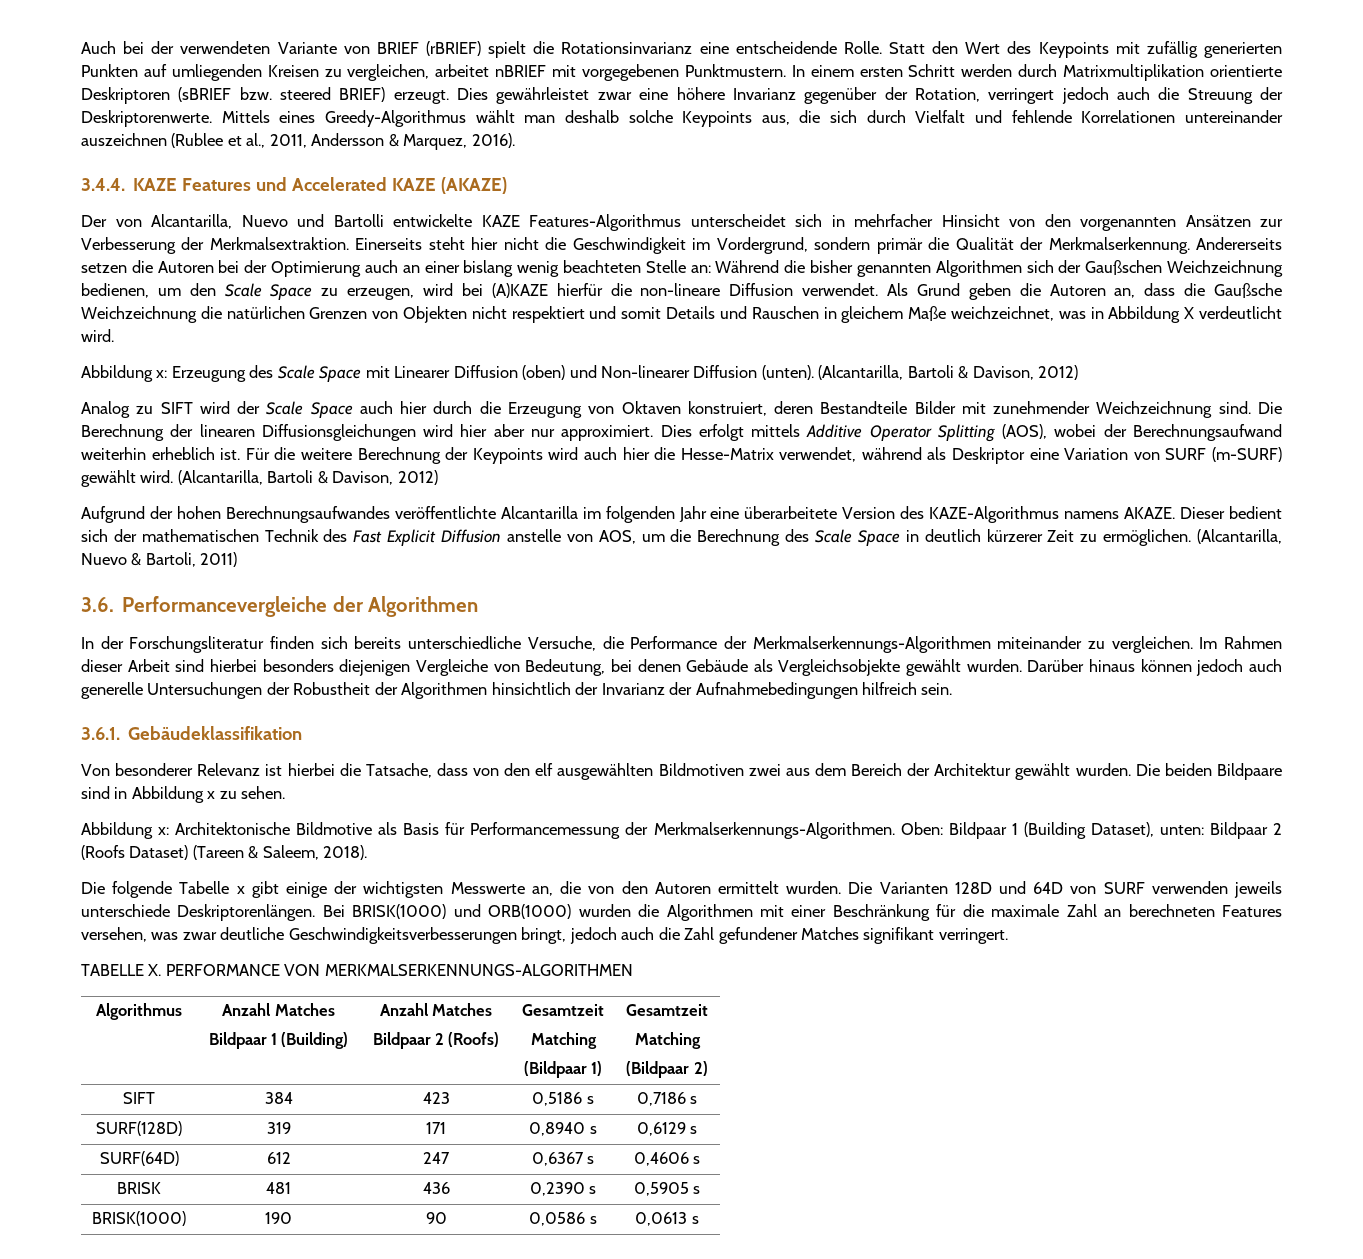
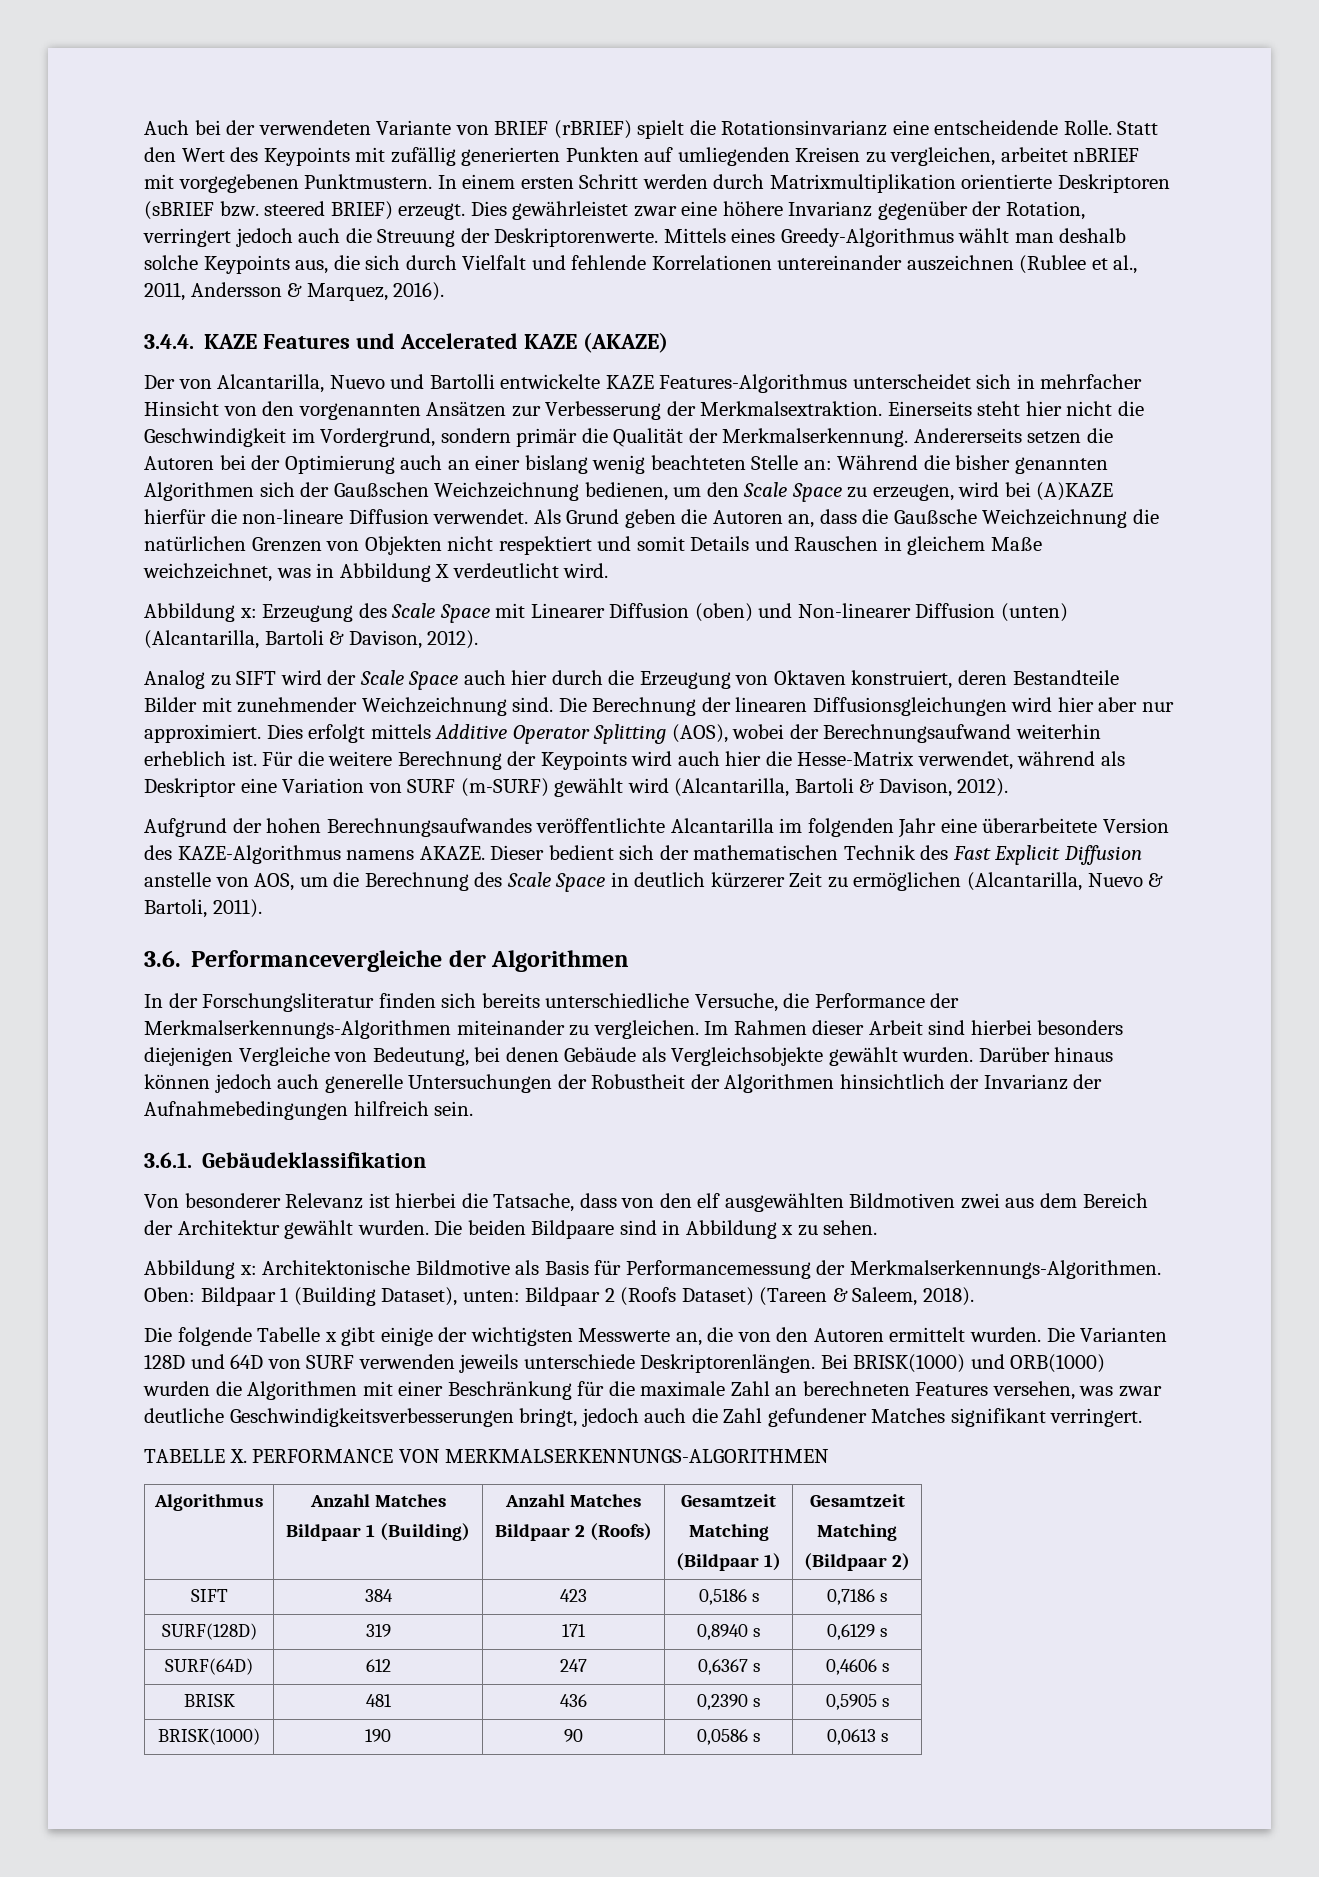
[761,365,1079,380] (unten). (Alcantarilla, Bartoli & Davison, 2012) -> [1000,603,1068,622] [144,630,479,649] (unten) (Alcantarilla, Bartoli & Davison, 2012).
[140,470,438,485] wird. (Alcantarilla, Bartoli & Davison, 2012) -> [627,778,1009,797] wird (Alcantarilla, Bartoli & Davison, 2012).
[1103,529,1192,546] ermöglichen. -> [853,872,962,891] ermöglichen
[200,552,238,567] 2011) -> [212,899,262,918] 2011).

